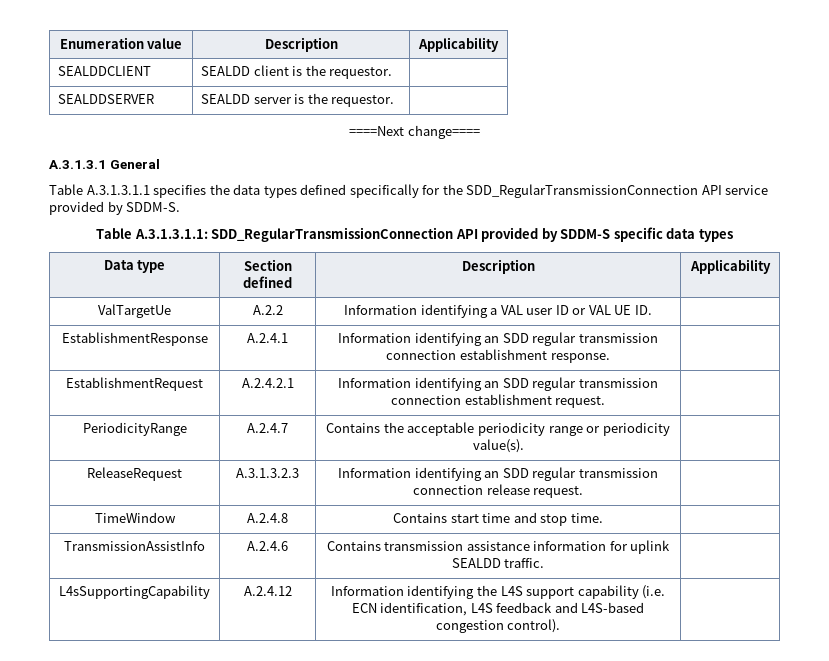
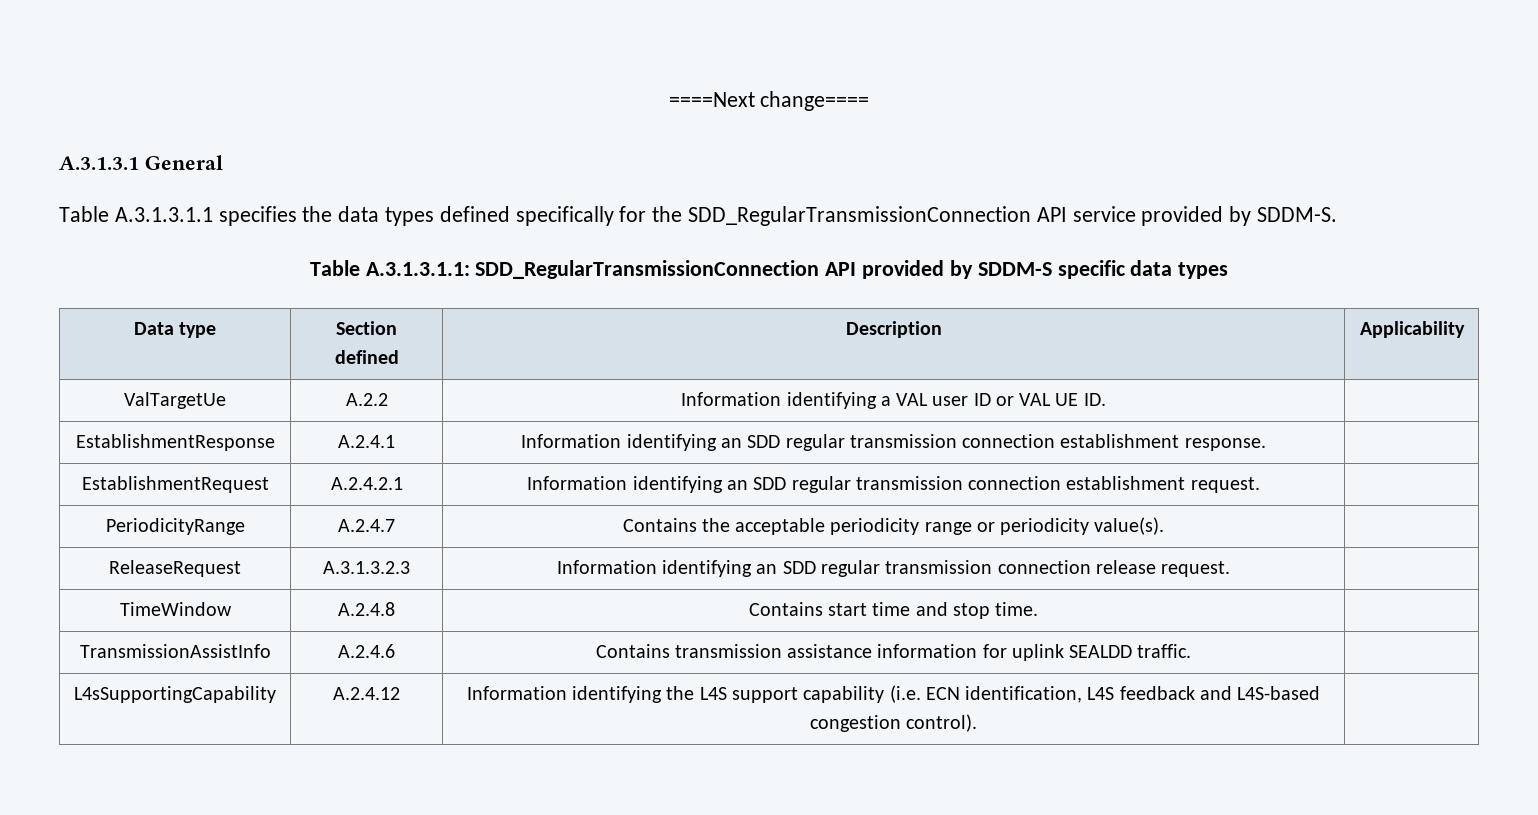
[59,37,183,49] [264,37,338,52] [418,37,500,52] [58,66,152,76] [201,65,393,79] [58,94,155,104] [201,93,395,107] Enumeration value | Description | Applicability // SEALDDCLIENT | SEALDD client is the requestor. | // SEALDDSERVER | SEALDD server is the requestor. | // -> (668, 99) none

